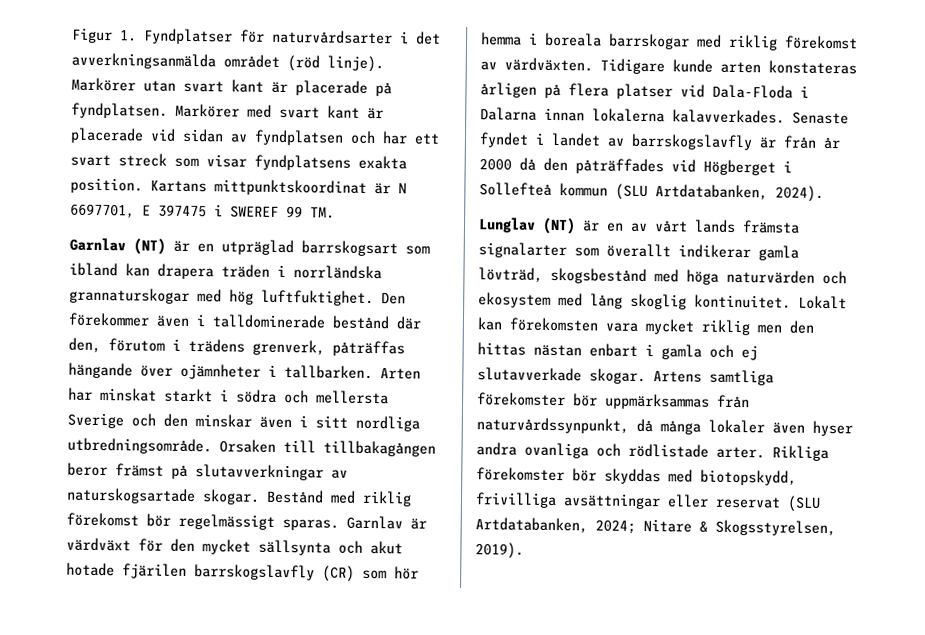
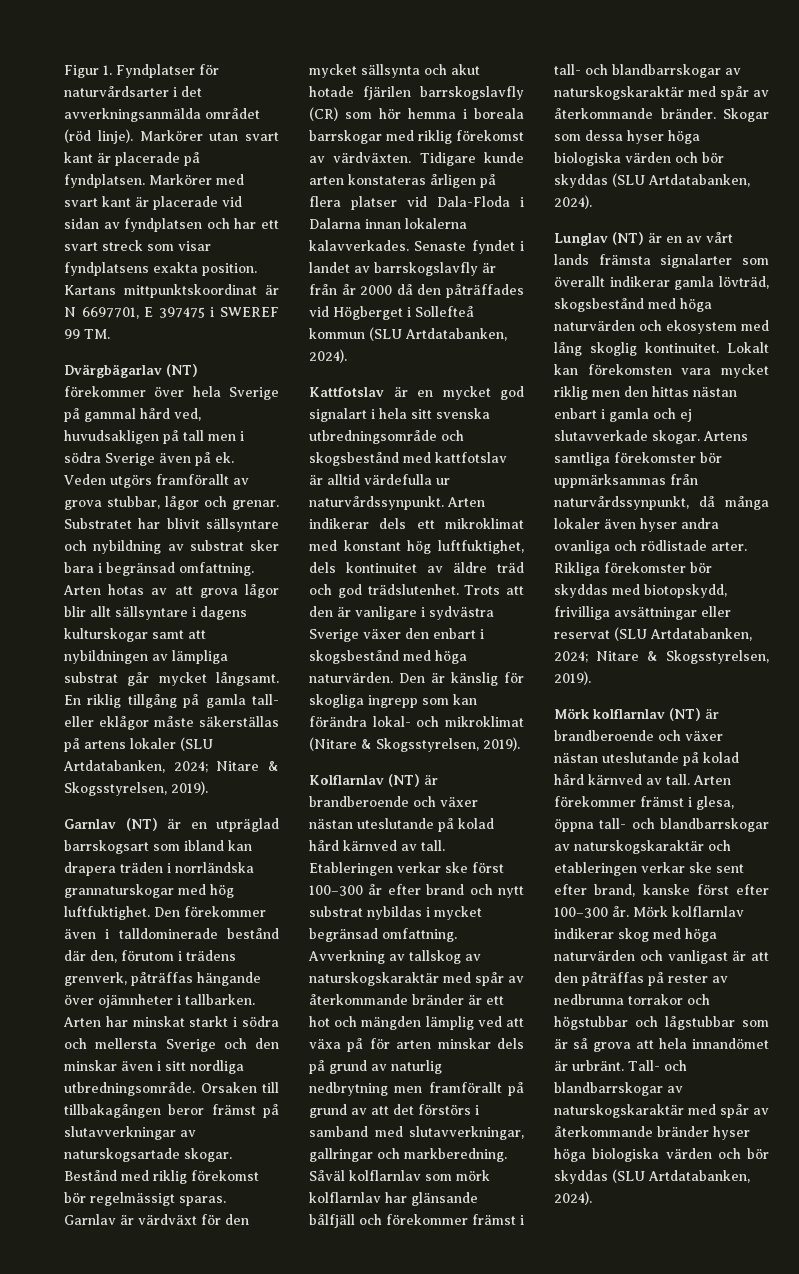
(335, 212) none -> [64,364,198,378] [64,386,279,400] [64,408,201,422] [64,430,244,444] [64,452,234,466] [64,474,249,488] [64,496,279,510] [64,518,279,532] [64,540,279,554] [64,562,254,576] [63,584,279,598] [64,606,247,620] [64,628,206,642] [64,650,228,664] [64,672,279,686] [64,694,279,708] [64,716,279,730] [64,737,213,752] [63,760,279,773] [64,781,208,796] // Dvärgbägarlav (NT) förekommer över hela Sverige på gammal hård ved, huvudsakligen på tall men i södra Sverige även på ek. Veden utgörs framförallt av grova stubbar, lågor och grenar. Substratet har blivit sällsyntare och nybildning av substrat sker bara i begränsad omfattning. Arten hotas av att grova lågor blir allt sällsyntare i dagens kulturskogar samt att nybildningen av lämpliga substrat går mycket långsamt. En riklig tillgång på gamla tall- eller eklågor måste säkerställas på artens lokaler (SLU Artdatabanken, 2024; Nitare & Skogsstyrelsen, 2019).
(824, 193) none -> [309,386,524,400] [309,408,490,422] [309,430,464,444] [309,452,507,466] [309,474,450,485] [309,496,485,510] [309,518,524,529] [309,540,524,554] [309,562,524,573] [309,584,524,598] [309,606,494,620] [309,628,484,642] [309,650,467,664] [309,672,524,686] [309,694,477,708] [309,716,524,727] [309,737,520,752] [309,774,438,787] [309,796,478,807] [309,818,494,832] [309,840,445,851] [309,862,504,876] [309,884,524,898] [309,906,482,920] [309,928,457,942] [308,950,481,964] [309,972,524,986] [309,994,504,1005] [309,1016,524,1030] [309,1038,524,1052] [309,1060,442,1074] [309,1082,524,1096] [309,1104,479,1118] [309,1126,524,1140] [309,1148,507,1162] [309,1170,490,1181] [309,1192,478,1206] [309,1214,524,1228] [554,64,741,78] [554,86,769,100] [554,108,769,122] [554,130,700,144] [554,152,724,166] [554,173,750,188] [554,195,592,209] // Kattfotslav är en mycket god signalart i hela sitt svenska utbredningsområde och skogsbestånd med kattfotslav är alltid värdefulla ur naturvårdssynpunkt. Arten indikerar dels ett mikroklimat med konstant hög luftfuktighet, dels kontinuitet av äldre träd och god trädslutenhet. Trots att den är vanligare i sydvästra Sverige växer den enbart i skogsbestånd med höga naturvärden. Den är känslig för skogliga ingrepp som kan förändra lokal- och mikroklimat (Nitare & Skogsstyrelsen, 2019). // Kolflarnlav (NT) är brandberoende och växer nästan uteslutande på kolad hård kärnved av tall. Etableringen verkar ske först 100–300 år efter brand och nytt substrat nybildas i mycket begränsad omfattning. Avverkning av tallskog av naturskogskaraktär med spår av återkommande bränder är ett hot och mängden lämplig ved att växa på för arten minskar dels på grund av naturlig nedbrytning men framförallt på grund av att det förstörs i samband med slutavverkningar, gallringar och markberedning. Såväl kolflarnlav som mörk kolflarnlav har glänsande bålfjäll och förekommer främst i tall- och blandbarrskogar av naturskogskaraktär med spår av återkommande bränder. Skogar som dessa hyser höga biologiska värden och bör skyddas (SLU Artdatabanken, 2024).
(524, 550) none -> [554,708,719,721] [554,730,723,741] [554,752,739,766] [554,774,731,785] [554,796,734,810] [554,818,769,832] [554,840,731,854] [554,862,744,876] [554,884,769,897] [554,906,744,918] [554,928,717,942] [554,950,769,964] [554,972,728,986] [554,994,710,1005] [554,1016,769,1030] [554,1038,769,1052] [554,1060,687,1071] [554,1082,683,1096] [554,1104,769,1118] [554,1126,750,1140] [554,1148,769,1162] [554,1169,750,1184] [554,1191,592,1205] // Mörk kolflarnlav (NT) är brandberoende och växer nästan uteslutande på kolad hård kärnved av tall. Arten förekommer främst i glesa, öppna tall- och blandbarrskogar av naturskogskaraktär och etableringen verkar ske sent efter brand, kanske först efter 100–300 år. Mörk kolflarnlav indikerar skog med höga naturvärden och vanligast är att den påträffas på rester av nedbrunna torrakor och högstubbar och lågstubbar som är så grova att hela innandömet är urbränt. Tall- och blandbarrskogar av naturskogskaraktär med spår av återkommande bränder hyser höga biologiska värden och bör skyddas (SLU Artdatabanken, 2024).

